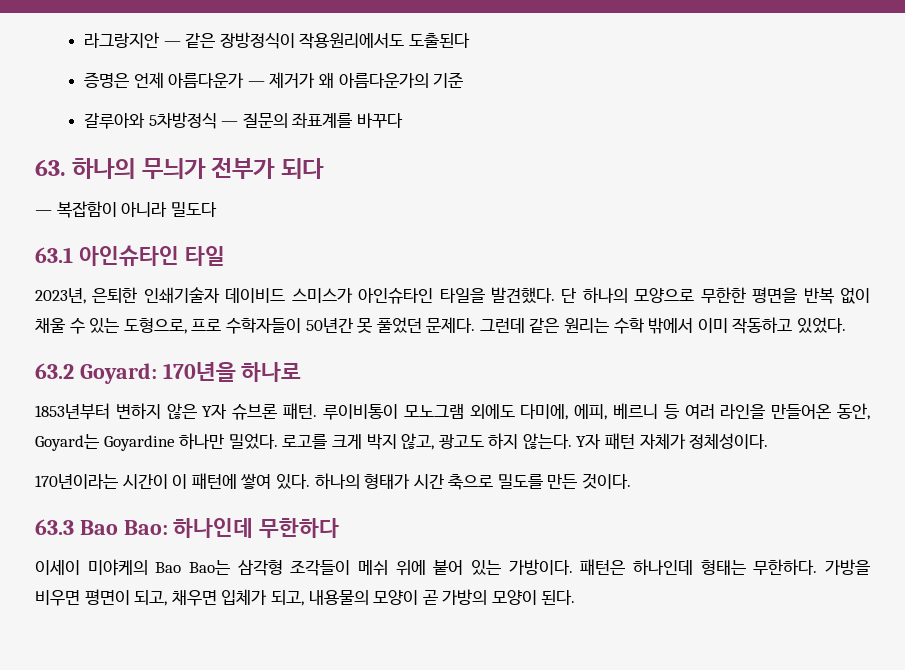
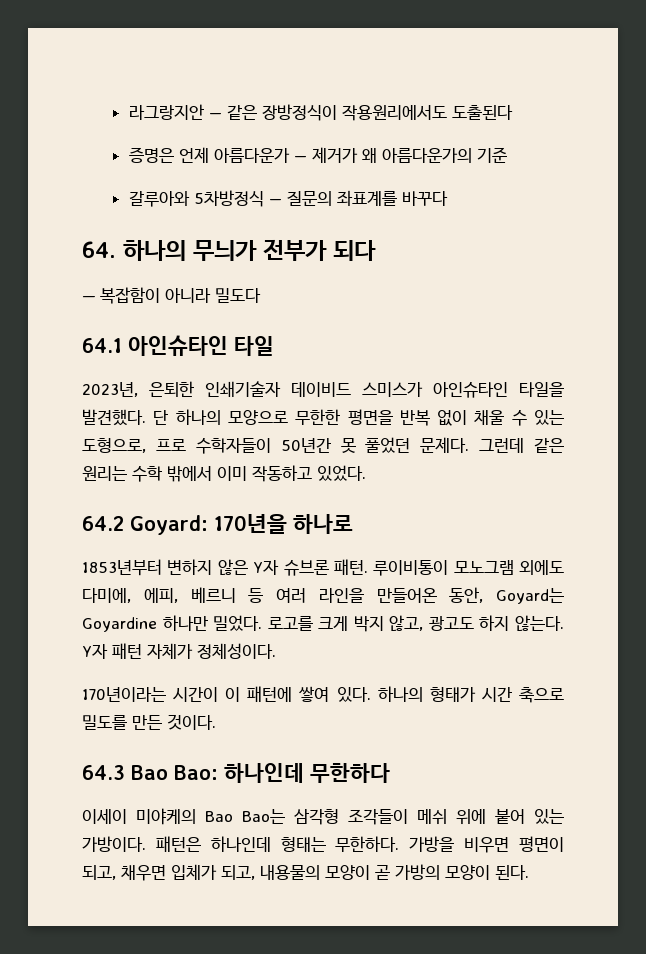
[35,159,66,176] 63. -> [82,241,116,258] 64.
[35,247,73,263] 63.1 -> [82,338,122,353] 64.1
[35,363,74,379] 63.2 -> [82,516,124,531] 64.2
[35,519,74,535] 63.3 -> [82,765,125,780] 64.3

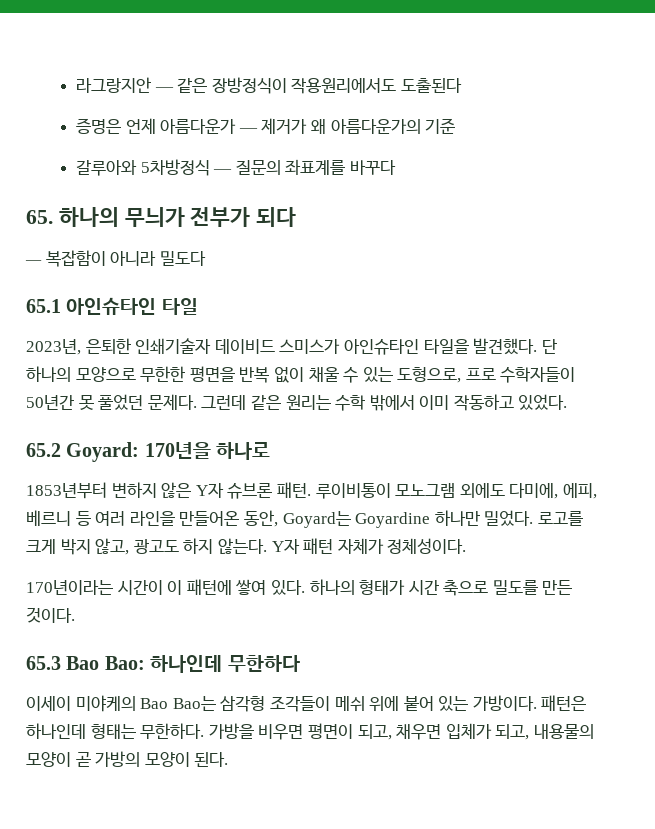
[82,241,116,258] 64. -> [26,210,53,224] 65.
[82,338,122,353] 64.1 -> [26,299,61,313] 65.1
[82,516,124,531] 64.2 -> [26,443,61,457] 65.2
[82,765,125,780] 64.3 -> [26,656,61,670] 65.3

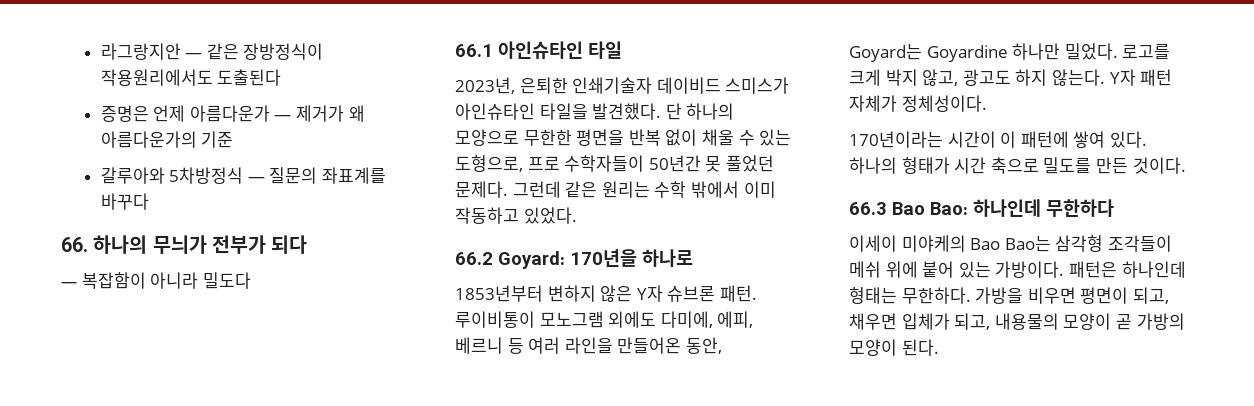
[26,210,53,224] 65. -> [61,237,88,252] 66.
[26,299,61,313] 65.1 -> [455,44,493,57] 66.1
[26,443,61,457] 65.2 -> [455,252,493,265] 66.2
[26,656,61,670] 65.3 -> [849,202,887,215] 66.3

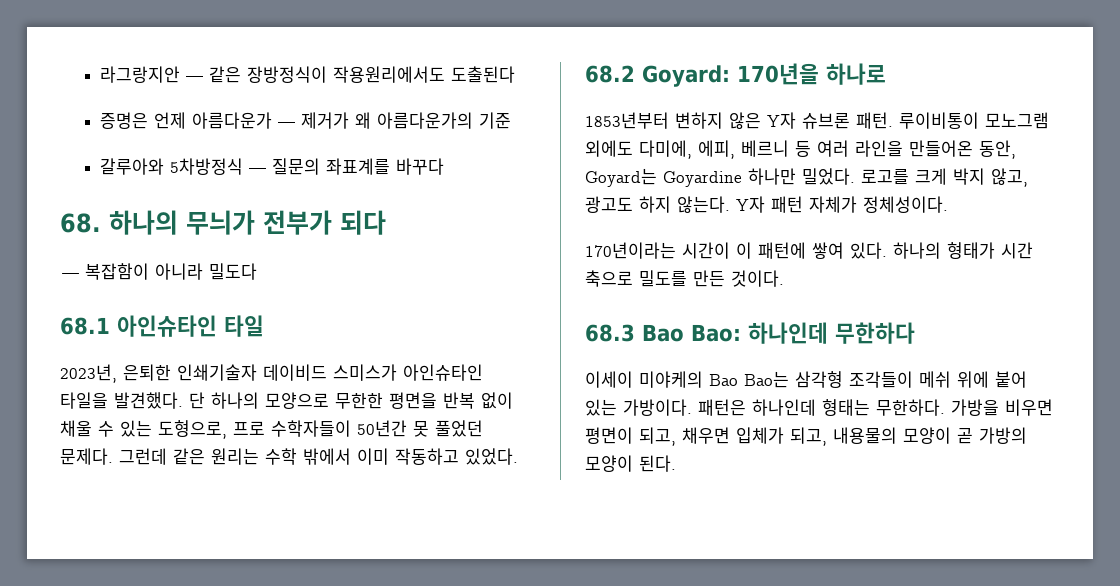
[61,237,88,252] 66. -> [60,213,101,233] 68.
[455,44,493,57] 66.1 -> [60,317,110,335] 68.1
[455,252,493,265] 66.2 -> [585,65,635,83] 68.2
[849,202,887,215] 66.3 -> [585,324,635,342] 68.3

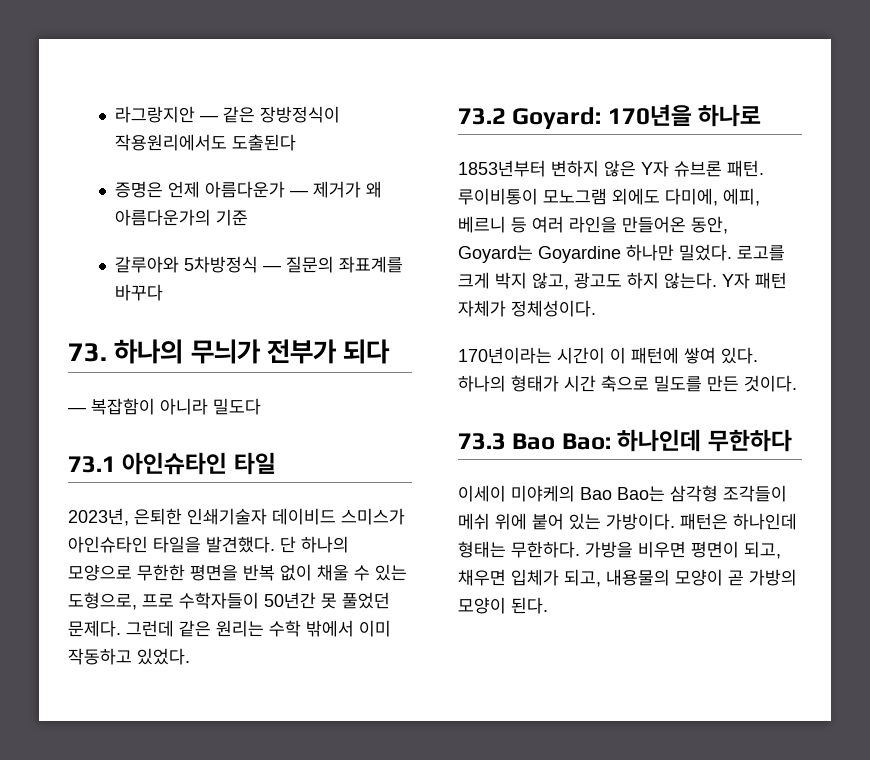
[60,213,101,233] 68. -> [68,343,107,362] 73.
[60,317,110,335] 68.1 -> [68,456,116,473] 73.1
[585,65,635,83] 68.2 -> [458,108,506,125] 73.2
[585,324,635,342] 68.3 -> [458,433,506,450] 73.3

